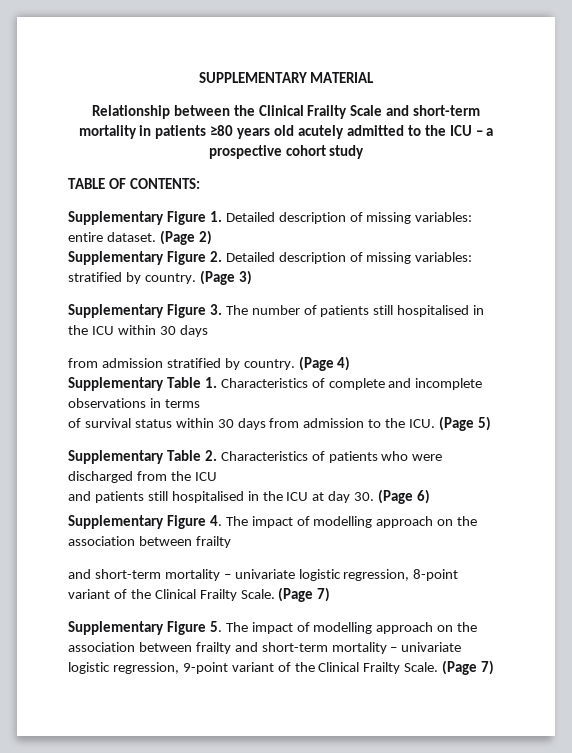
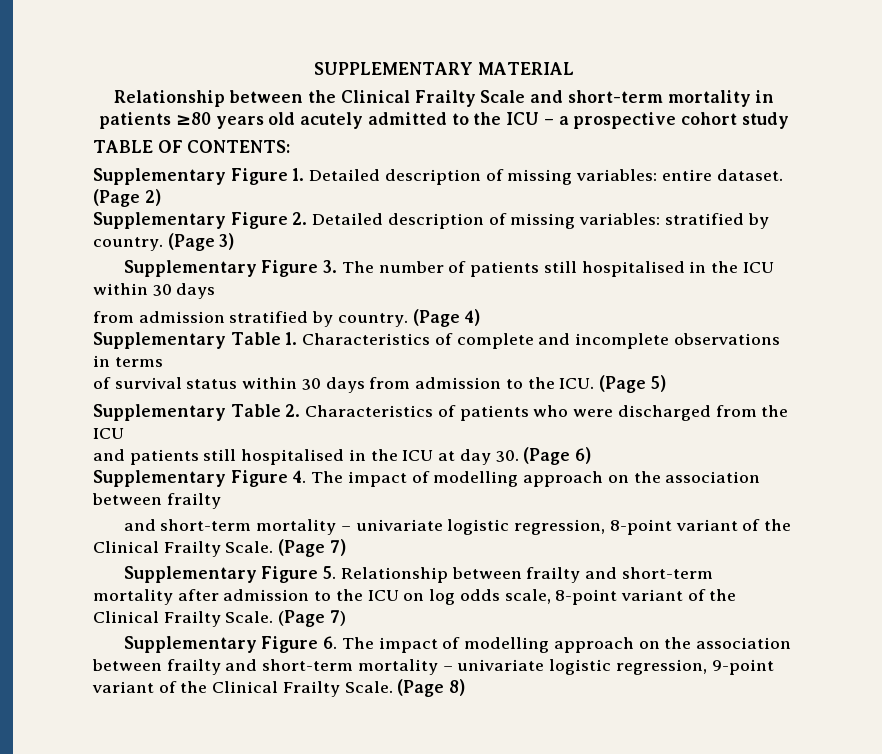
(222, 626) none -> [340,567,713,583] [93,589,737,605] [93,610,346,627] [123,636,338,653] Relationship between frailty and short-term mortality after admission to the ICU on log odds scale, 8-point variant of the Clinical Frailty Scale. (Page 7) // Supplementary Figure 6.
[481,660,495,675] 7) -> [449,679,466,696] 8)

